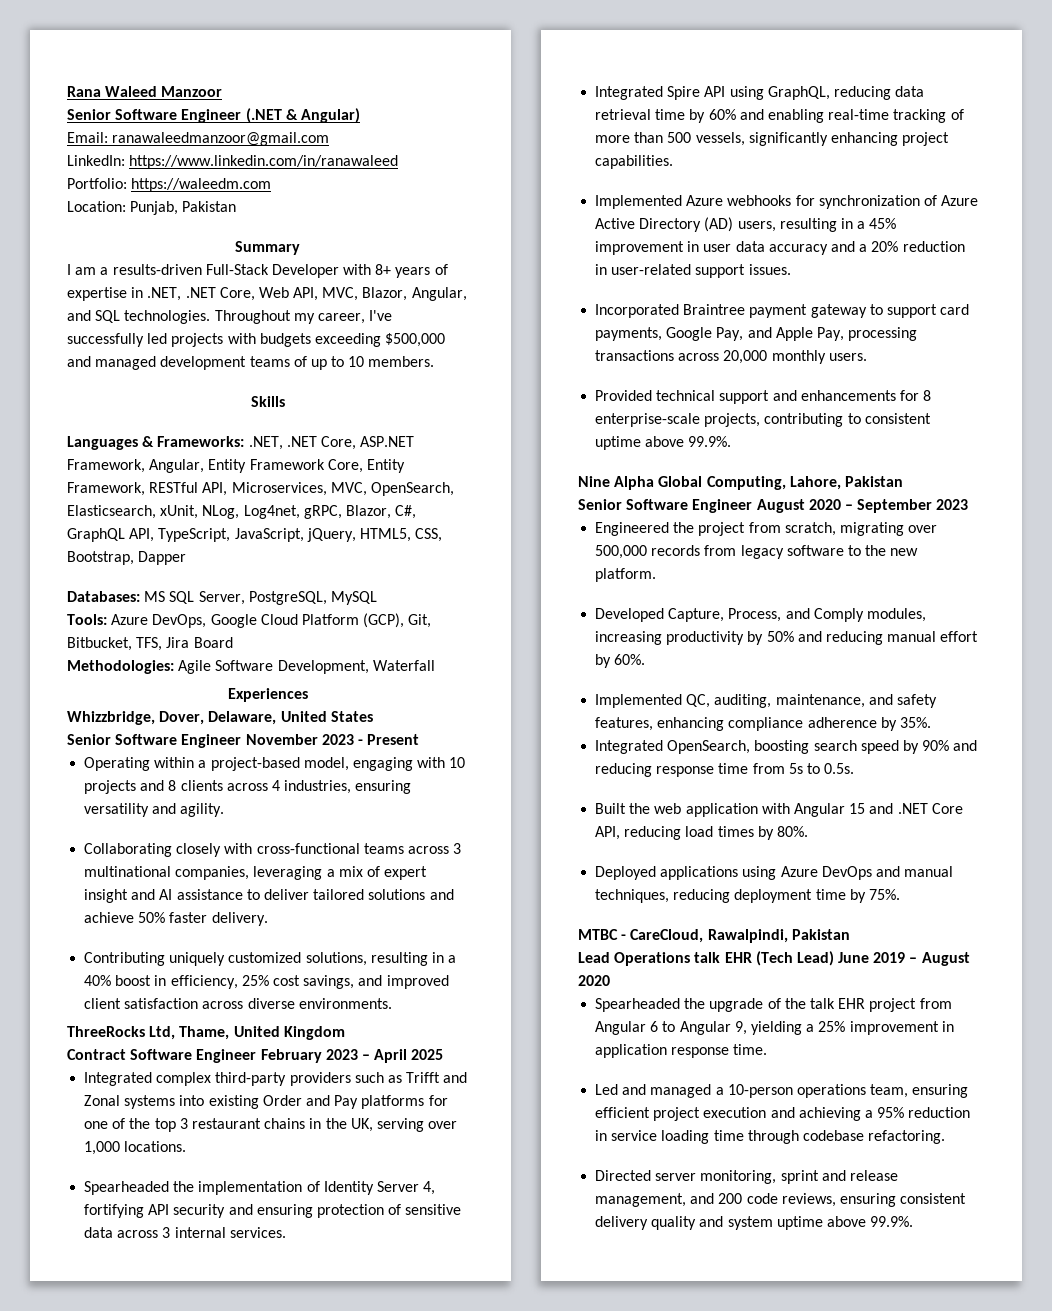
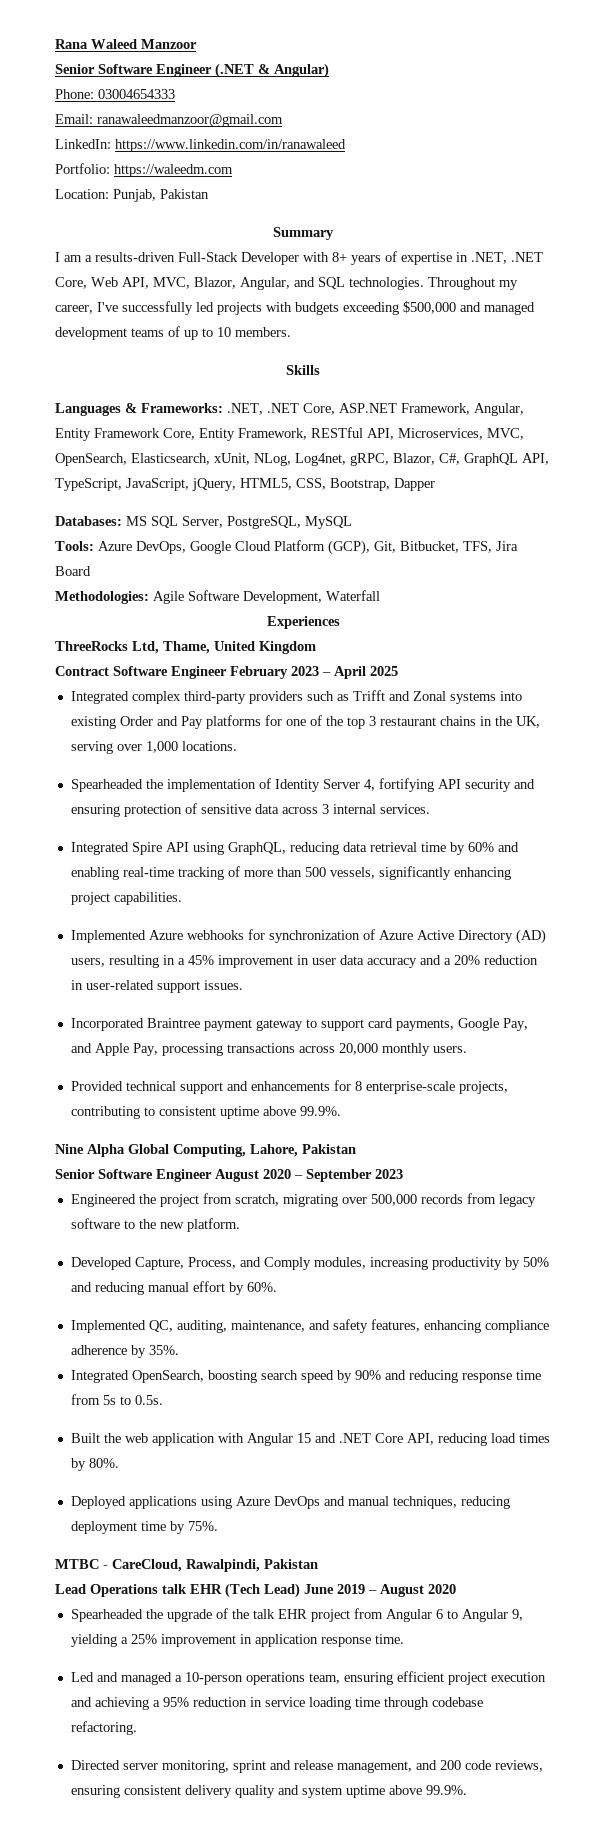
(360, 115) none -> [55,89,175,99] // Phone: 03004654333
[67,711,373,725] [67,734,420,748] [84,757,466,771] [84,780,412,794] [84,803,225,817] [84,843,462,857] [84,866,428,880] [84,889,454,903] [84,912,268,926] [84,952,457,966] [84,975,449,989] [84,998,392,1009] // Whizzbridge, Dover, Delaware, United States // Senior Software Engineer November 2023 - Present // Operating within a project-based model, engaging with 10 projects and 8 clients across 4 industries, ensuring versatility and agility. // Collaborating closely with cross-functional teams across 3 multinational companies, leveraging a mix of expert insight and AI assistance to deliver tailored solutions and achieve 50% faster delivery. // Contributing uniquely customized solutions, resulting in a 40% boost in efficiency, 25% cost savings, and improved client satisfaction across diverse environments. -> (340, 622) none

